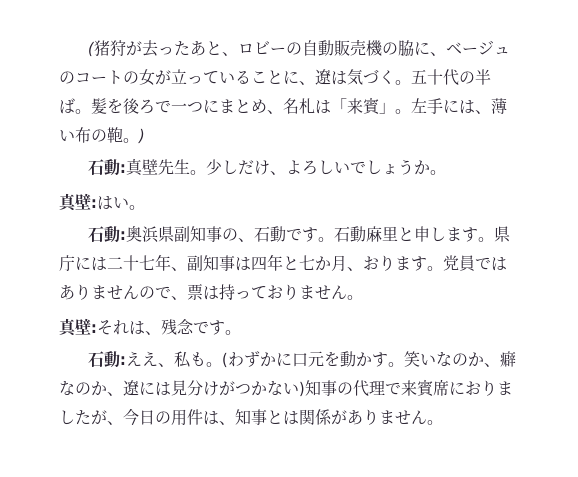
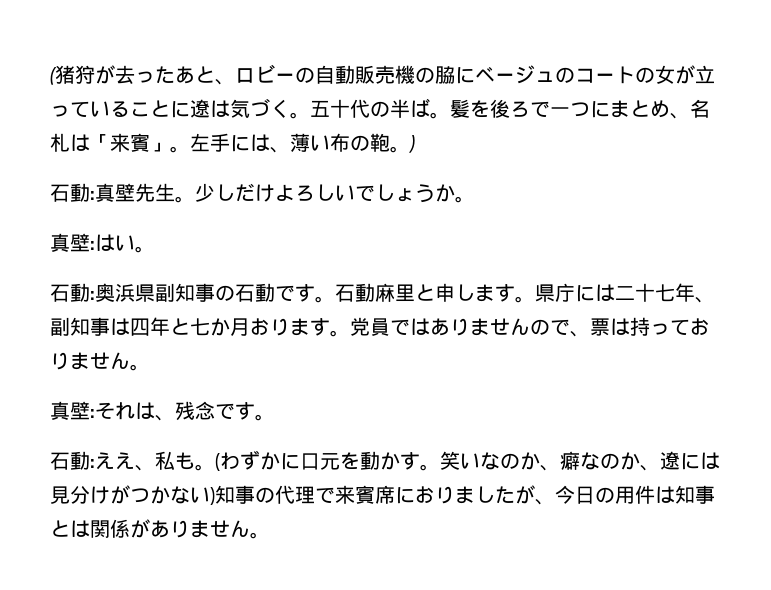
[429,52,446,56] 、 -> (475, 75) none
[299,81,315,85] 、 -> (190, 109) none
[269,171,286,175] 、 -> (275, 193) none
[237,238,254,242] 、 -> (235, 293) none
[347,267,363,271] 、 -> (250, 327) none
[219,421,235,425] 、 -> (675, 495) none

